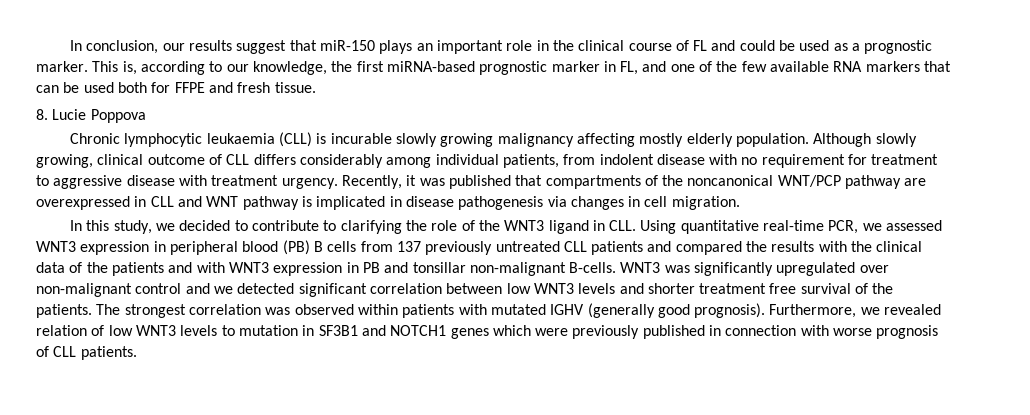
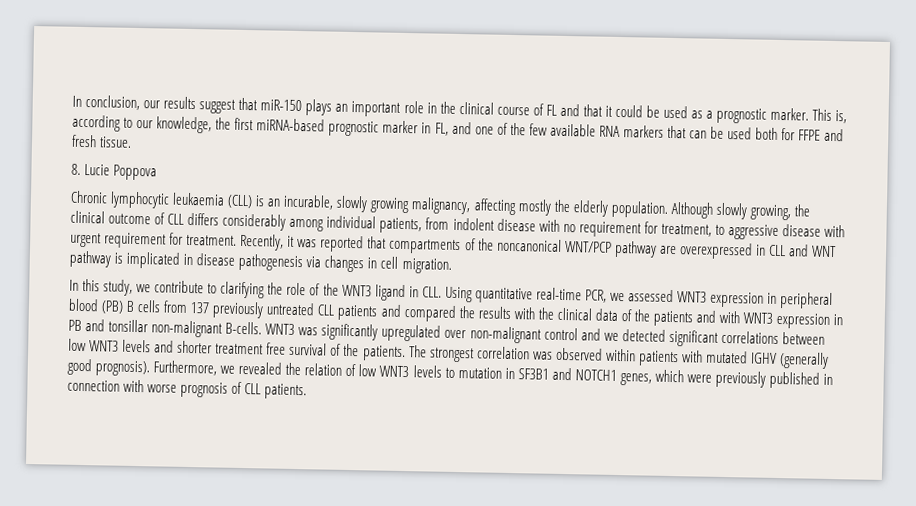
(736, 45) none -> [582,104,613,117] that it
[330,133,392,144] incurable -> [267,194,335,210] an incurable,
[497,133,574,147] malignancy -> [411,197,472,215] malignancy,
(684, 140) none -> [553,199,571,213] the
(93, 161) none -> [793,204,810,217] the
[871,154,939,165] treatment -> [660,223,712,237] treatment,
[211,175,338,189] treatment urgency. -> [70,232,238,249] urgent requirement for treatment.
[448,175,511,189] published -> [320,235,365,253] reported
[179,220,248,231] decided to -> (152, 288) none
[369,283,442,294] correlation -> [720,330,779,344] correlations
(942, 309) none -> [285,362,302,376] the
[450,328,489,339] genes -> [619,373,652,386] genes,

